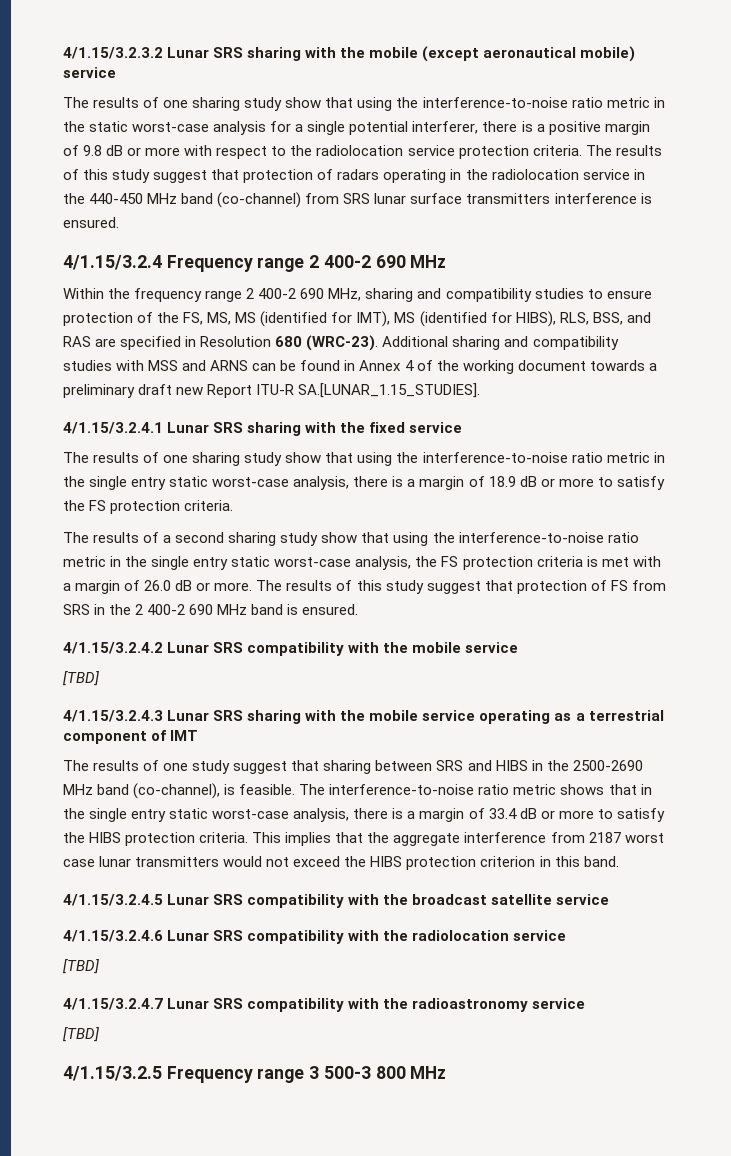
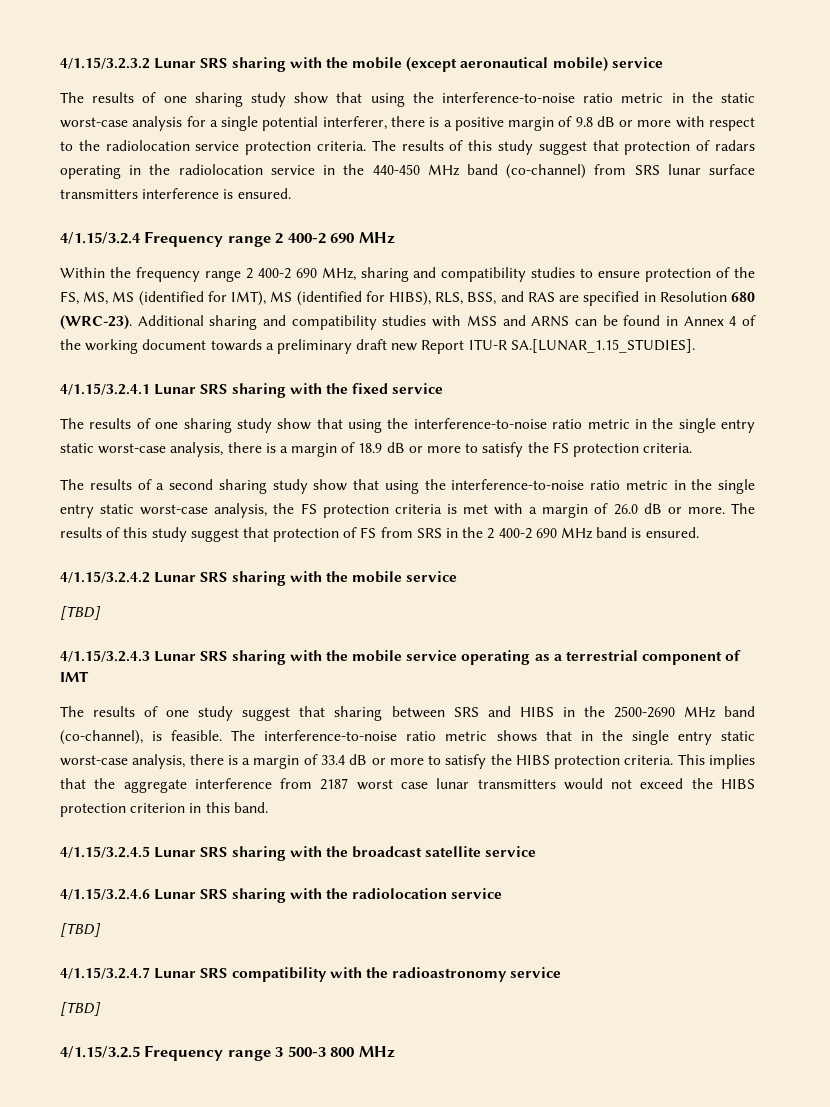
[247,642,345,656] compatibility -> [231,571,286,586] sharing
[247,894,345,908] compatibility -> [231,846,286,861] sharing
[247,930,345,944] compatibility -> [231,888,286,903] sharing

